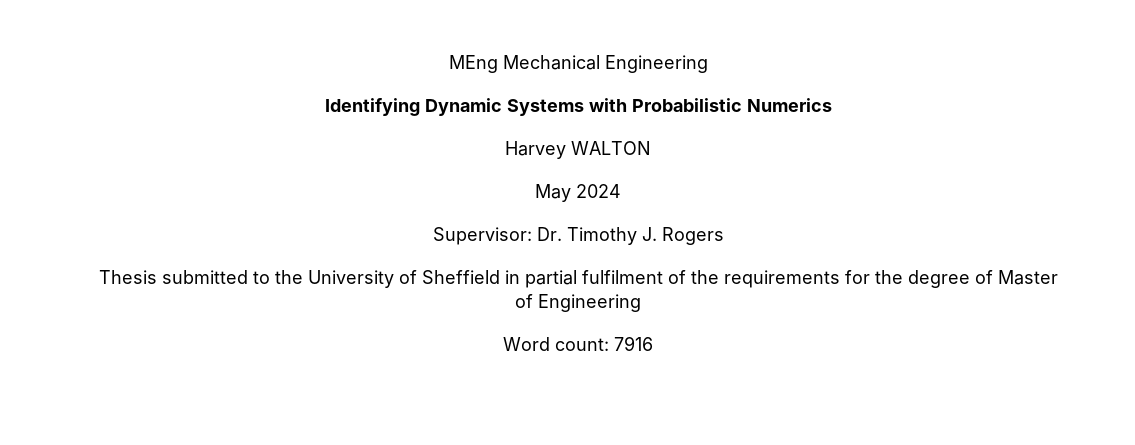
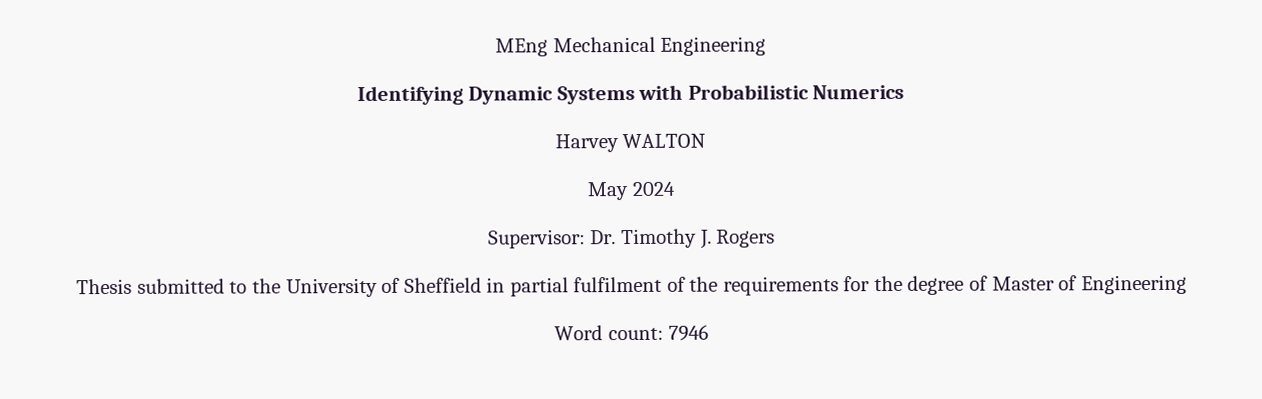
[614,336,653,351] 7916 -> [668,324,710,341] 7946

